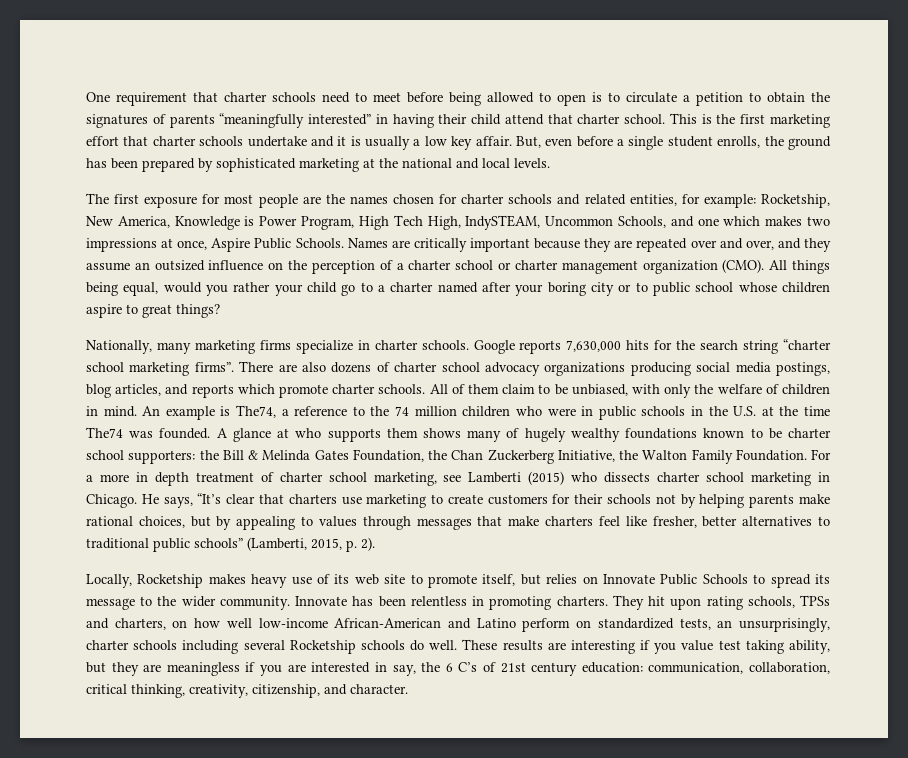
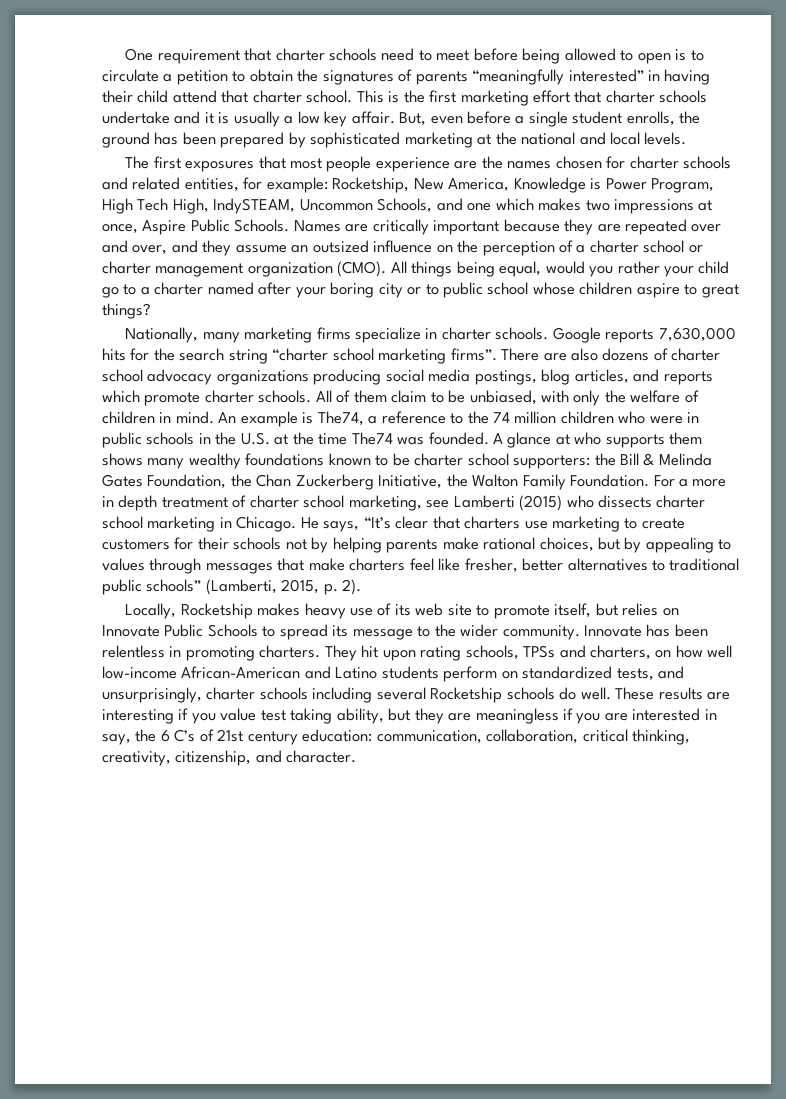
[144,194,221,208] exposure for -> [185,156,286,172] exposures that
(298, 201) none -> [375,157,450,172] experience
[506,428,566,442] of hugely -> (185, 463) none
(516, 623) none -> [381,666,439,679] students
[717,620,733,628] an -> [658,666,685,679] and

